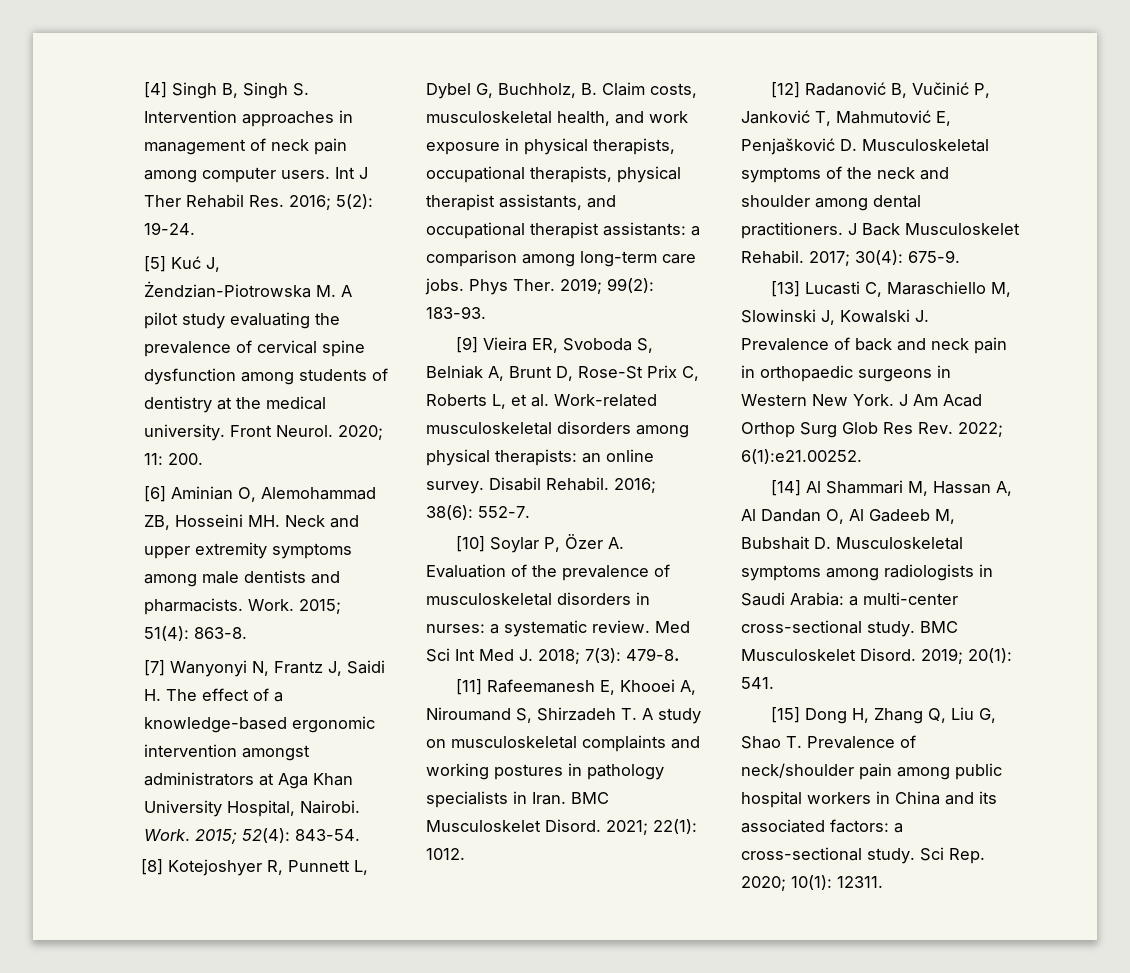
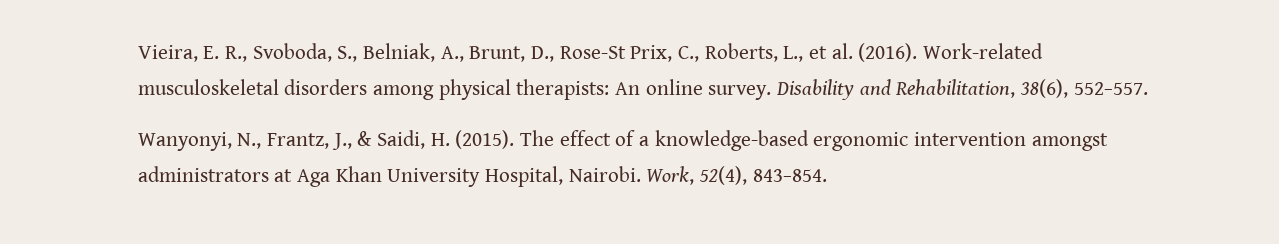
[143,82,309,99] [143,110,353,127] [143,138,347,155] [143,167,368,183] [143,194,373,210] [143,222,195,235] [143,256,220,272] [143,281,352,298] [143,312,340,329] [143,340,365,357] [143,368,388,385] [143,396,326,413] [143,424,383,441] [143,453,203,465] [143,486,376,502] [143,514,359,530] [143,542,352,559] [143,570,340,587] [143,598,341,615] [143,626,247,641] [143,660,385,677] [143,689,161,701] [4] Singh B, Singh S. Intervention approaches in management of neck pain among computer users. Int J Ther Rehabil Res. 2016; 5(2): 19-24. // [5] Kuć J, Żendzian-Piotrowska M. A pilot study evaluating the prevalence of cervical spine dysfunction among students of dentistry at the medical university. Front Neurol. 2020; 11: 200. // [6] Aminian O, Alemohammad ZB, Hosseini MH. Neck and upper extremity symptoms among male dentists and pharmacists. Work. 2015; 51(4): 863-8. // [7] Wanyonyi N, Frantz J, Saidi H. -> [137,43,1044,62] [137,79,1148,100] [137,130,515,151] Vieira, E. R., Svoboda, S., Belniak, A., Brunt, D., Rose-St Prix, C., Roberts, L., et al. (2016). Work-related musculoskeletal disorders among physical therapists: An online survey. Disability and Rehabilitation, 38(6), 552−557. // Wanyonyi, N., Frantz, J., & Saidi, H. (2015).
[143,828,360,844] [140,859,368,876] [426,82,697,99] [426,111,688,126] [426,138,675,155] [426,166,681,183] [426,194,616,211] [426,222,700,239] [426,250,696,267] [425,278,654,295] [426,306,486,319] [455,337,653,353] [426,365,699,381] [426,394,657,409] [426,421,689,438] [426,449,654,466] [426,477,656,494] [426,505,530,520] [455,534,624,553] [426,564,670,581] [426,592,650,606] [426,620,690,637] [426,648,680,664] [455,679,696,695] [426,707,701,724] [426,735,700,752] [426,763,664,780] [426,791,609,808] [426,819,697,835] [426,848,465,860] [770,82,990,98] [741,110,951,126] [741,138,989,155] [741,166,949,183] [741,195,921,211] [741,222,1020,239] [741,250,960,266] [770,281,1011,297] [741,309,929,325] [741,337,1007,354] [741,365,951,382] [741,394,982,407] [741,422,1003,438] [741,449,862,464] [770,480,1012,496] [741,509,955,524] [741,536,963,550] [741,564,993,581] [741,592,958,606] [741,620,958,637] [741,648,1012,664] [741,677,774,689] [770,707,996,724] [741,735,916,749] [741,763,1002,780] [741,791,997,808] [741,819,903,833] [741,847,985,864] [741,875,883,891] Work. 2015; 52(4): 843-54. // [8] Kotejoshyer R, Punnett L, Dybel G, Buchholz, B. Claim costs, musculoskeletal health, and work exposure in physical therapists, occupational therapists, physical therapist assistants, and occupational therapist assistants: a comparison among long-term care jobs. Phys Ther. 2019; 99(2): 183-93. // [9] Vieira ER, Svoboda S, Belniak A, Brunt D, Rose-St Prix C, Roberts L, et al. Work-related musculoskeletal disorders among physical therapists: an online survey. Disabil Rehabil. 2016; 38(6): 552-7. // [10] Soylar P, Özer A. Evaluation of the prevalence of musculoskeletal disorders in nurses: a systematic review. Med Sci Int Med J. 2018; 7(3): 479-8. // [11] Rafeemanesh E, Khooei A, Niroumand S, Shirzadeh T. A study on musculoskeletal complaints and working postures in pathology specialists in Iran. BMC Musculoskelet Disord. 2021; 22(1): 1012. // [12] Radanović B, Vučinić P, Janković T, Mahmutović E, Penjašković D. Musculoskeletal symptoms of the neck and shoulder among dental practitioners. J Back Musculoskelet Rehabil. 2017; 30(4): 675-9. // [13] Lucasti C, Maraschiello M, Slowinski J, Kowalski J. Prevalence of back and neck pain in orthopaedic surgeons in Western New York. J Am Acad Orthop Surg Glob Res Rev. 2022; 6(1):e21.00252. // [14] Al Shammari M, Hassan A, Al Dandan O, Al Gadeeb M, Bubshait D. Musculoskeletal symptoms among radiologists in Saudi Arabia: a multi-center cross-sectional study. BMC Musculoskelet Disord. 2019; 20(1): 541. // [15] Dong H, Zhang Q, Liu G, Shao T. Prevalence of neck/shoulder pain among public hospital workers in China and its associated factors: a cross-sectional study. Sci Rep. 2020; 10(1): 12311. -> [646,166,827,185] Work, 52(4), 843−854.

